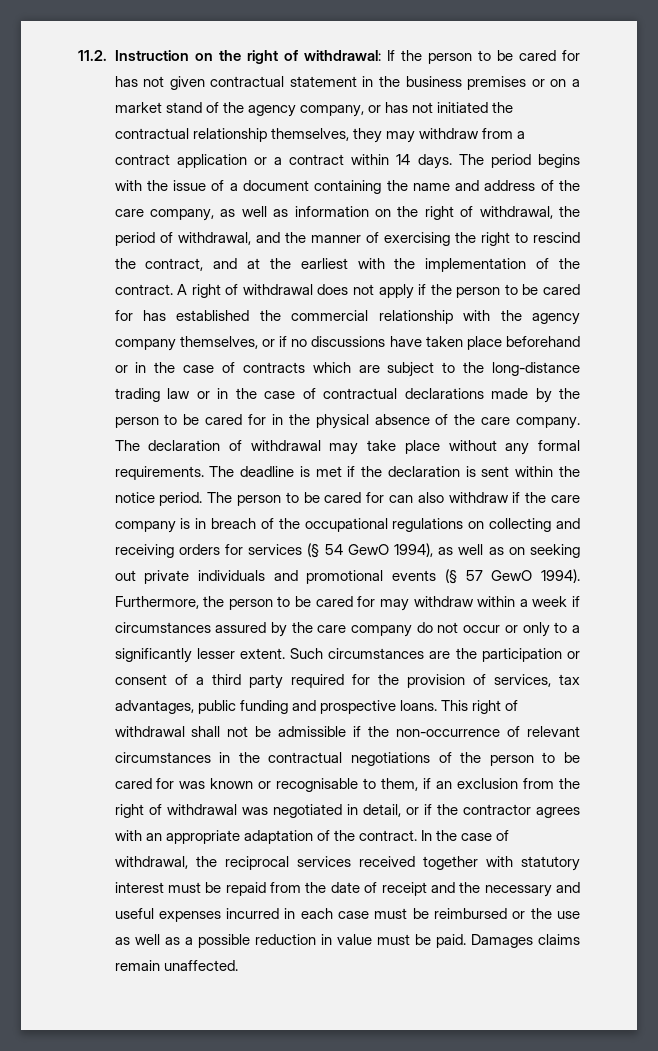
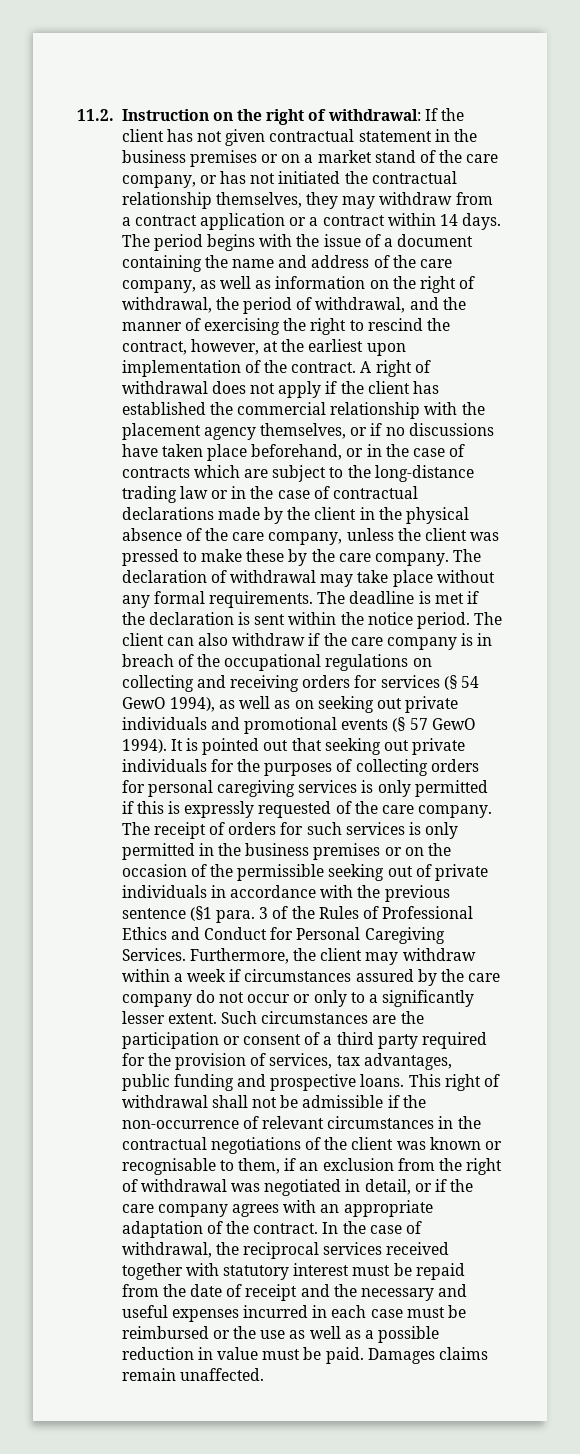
[427,50,581,64] person to be cared for -> [121,129,164,142] client
[247,105,296,117] agency -> [466,154,499,163] care
[213,258,238,269] and -> [190,339,259,355] however,
[357,258,416,269] with the -> [366,343,406,356] upon
[456,284,581,298] [114,310,133,321] person to be cared for -> [367,381,410,394] client
[532,313,580,325] [114,339,176,351] agency company -> [121,423,256,440] placement agency
[506,336,580,347] beforehand -> [251,444,343,460] beforehand,
[114,414,266,428] person to be cared for -> [314,507,357,520] client
(511, 421) none -> [268,528,500,545] [121,549,371,566] company, unless the client was pressed to make these by the care
[236,492,385,506] person to be cared for -> [121,633,164,646] client
[114,596,376,610] Furthermore, the person to be cared for -> [170,738,466,755] [121,759,479,776] [121,780,488,797] [121,801,493,818] [121,822,459,839] [121,843,452,860] [121,864,489,881] [121,885,450,902] [121,906,474,923] [121,927,445,944] [121,948,363,964] It is pointed out that seeking out private individuals for the purposes of collecting orders for personal caregiving services is only permitted if this is expressly requested of the care company. The receipt of orders for such services is only permitted in the business premises or on the occasion of the permissible seeking out of private individuals in accordance with the previous sentence (§1 para. 3 of the Rules of Professional Ethics and Conduct for Personal Caregiving Services. Furthermore, the client
[489,752,580,766] [114,778,175,789] person to be cared for -> [351,1137,394,1150] client
[462,804,531,815] contractor -> [121,1204,228,1217] care company

